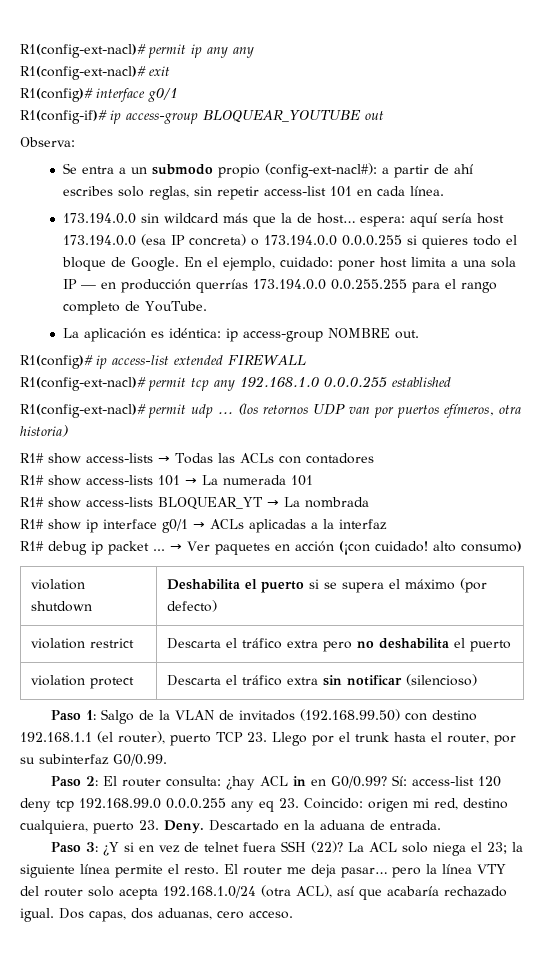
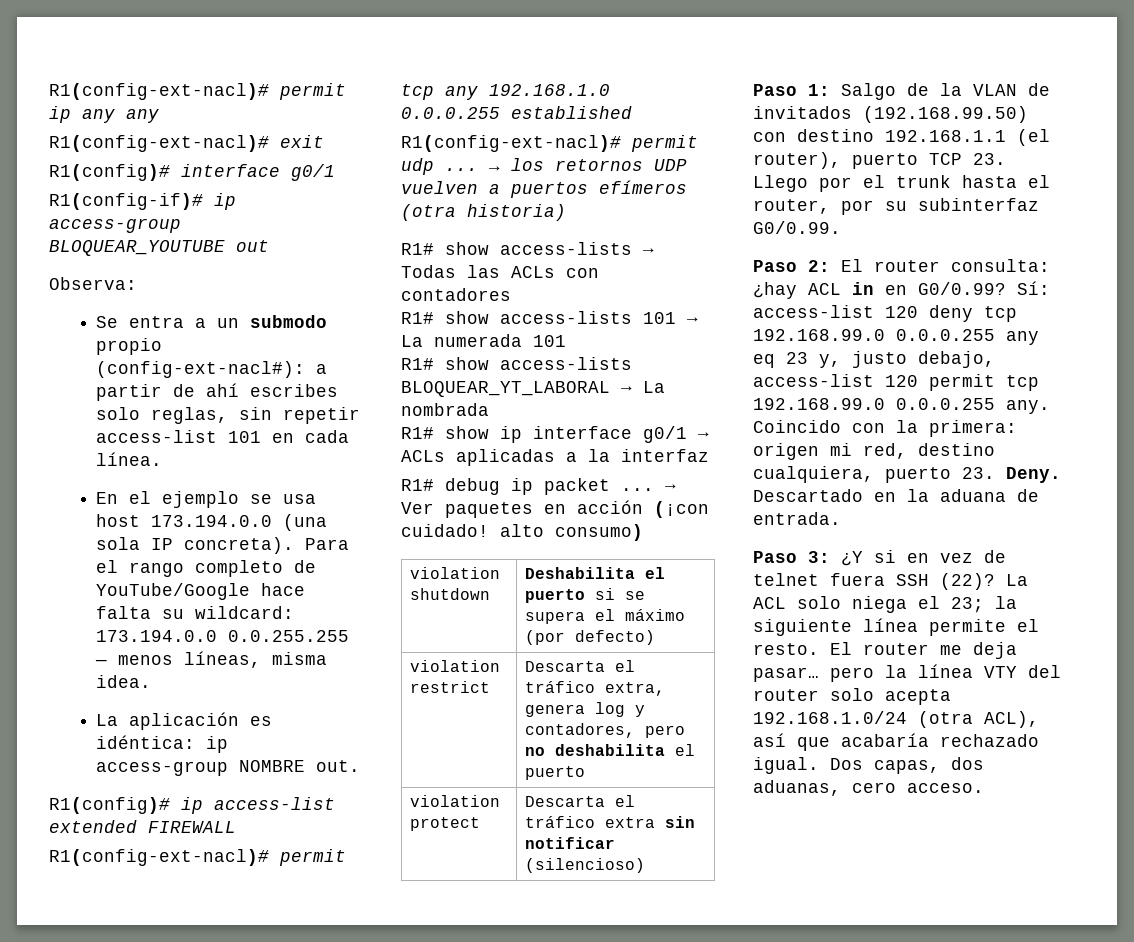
[62,213,504,227] [62,234,517,249] [61,257,516,271] [62,279,497,293] [62,301,207,315] 173.194.0.0 sin wildcard más que la de host… espera: aquí sería host 173.194.0.0 (esa IP concreta) o 173.194.0.0 0.0.0.255 si quieres todo el bloque de Google. En el ejemplo, cuidado: poner host limita a una sola IP — en producción querrías 173.194.0.0 0.0.255.255 para el rango completo de YouTube. -> [96,491,317,508] [96,514,328,531] [96,537,350,554] [96,560,317,577] [96,583,306,600] [96,606,295,619] [96,630,350,642] [95,651,328,668] [96,675,152,688] En el ejemplo se usa host 173.194.0.0 (una sola IP concreta). Para el rango completo de YouTube/Google hace falta su wildcard: 173.194.0.0 0.0.255.255 — menos líneas, misma idea.
[238,403,521,418] (los retornos UDP van por puertos efímeros, otra -> [489,158,687,171] [401,180,687,198] [401,204,456,221] → los retornos UDP vuelven a puertos efímeros (otra
[158,497,263,510] BLOQUEAR_YT -> [401,381,610,397] BLOQUEAR_YT_LABORAL
[286,640,318,648] extra -> [605,682,666,696] [525,702,646,717] [525,723,636,738] extra, genera log y contadores,
[279,798,363,809] 23. Coincido: -> [786,351,995,368] [753,374,1039,391] [753,398,1050,414] [753,420,1017,437] 23 y, justo debajo, access-list 120 permit tcp 192.168.99.0 0.0.0.255 any. Coincido con la primera:

